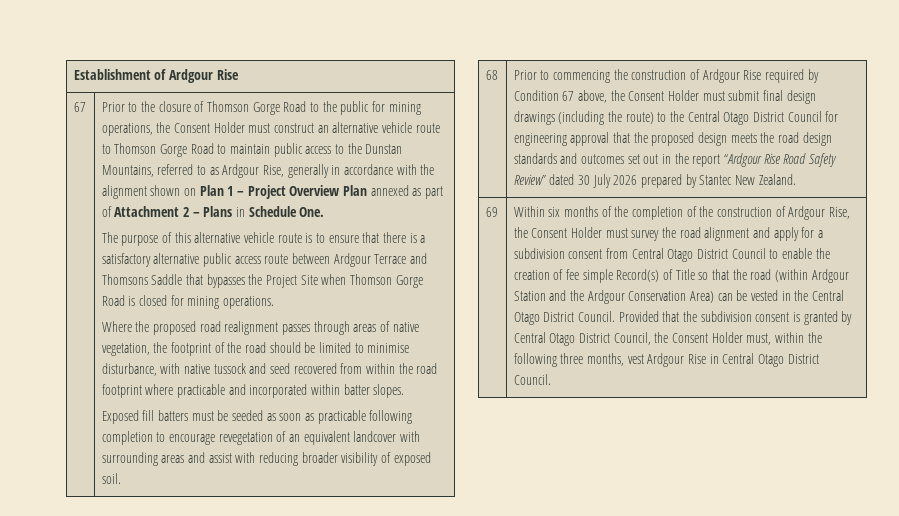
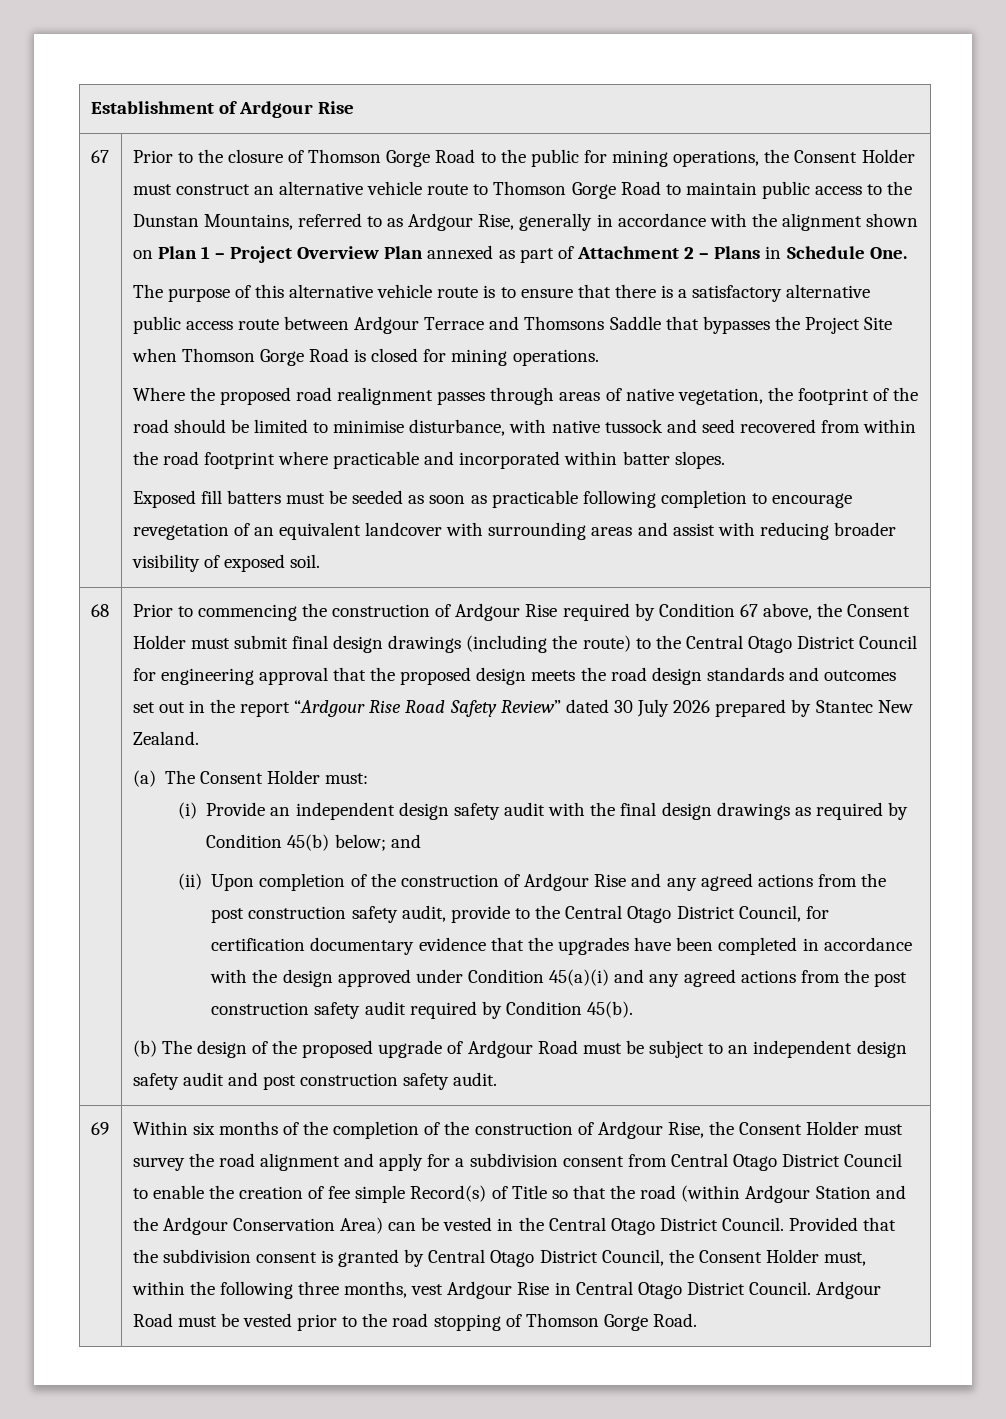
(796, 179) none -> [132,770,369,787] [177,802,909,820] [206,834,421,851] [177,873,887,891] [211,905,829,923] [211,937,912,955] [210,969,908,987] [211,1001,634,1019] [132,1040,907,1058] [132,1072,498,1090] // (a) The Consent Holder must: // (i) Provide an independent design safety audit with the final design drawings as required by Condition 45(b) below; and // (ii) Upon completion of the construction of Ardgour Rise and any agreed actions from the post construction safety audit, provide to the Central Otago District Council, for certification documentary evidence that the upgrades have been completed in accordance with the design approved under Condition 45(a)(i) and any agreed actions from the post construction safety audit required by Condition 45(b). // (b) The design of the proposed upgrade of Ardgour Road must be subject to an independent design safety audit and post construction safety audit.
(551, 379) none -> [816,1281,882,1299] [132,1313,698,1331] Ardgour Road must be vested prior to the road stopping of Thomson Gorge Road.

